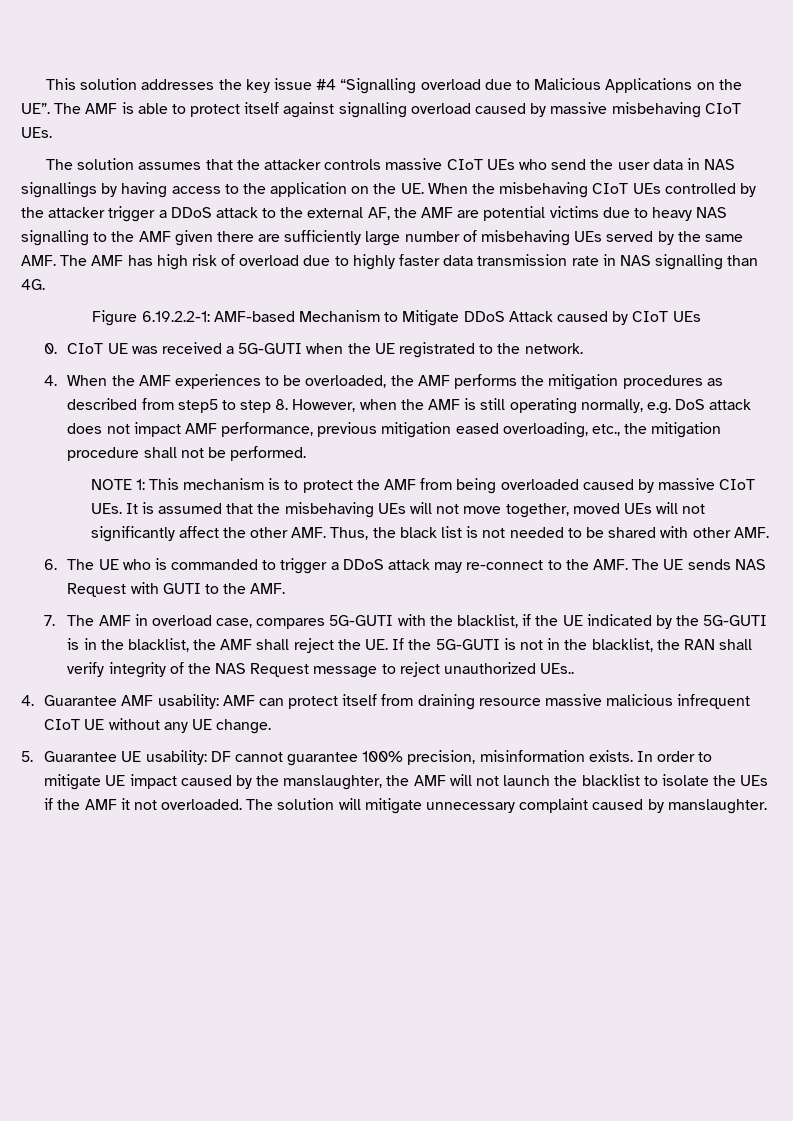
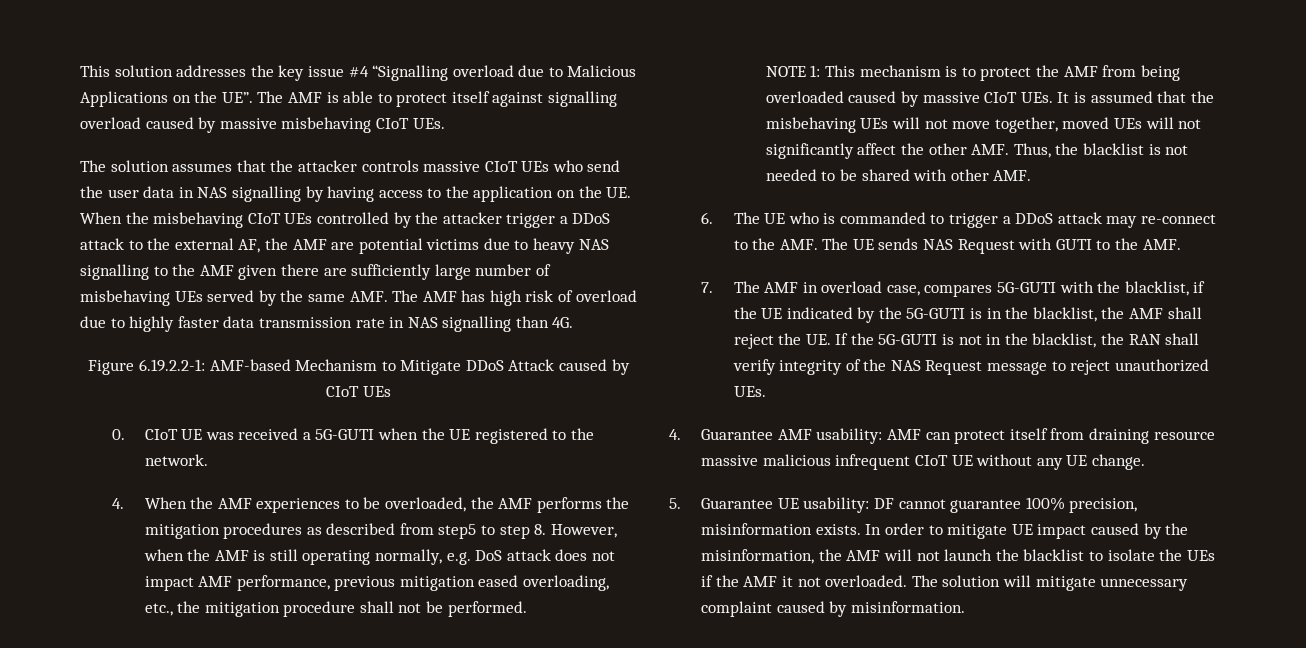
[21,182,97,198] signallings -> [231,186,301,202] signalling
[399,342,476,358] registrated -> [474,428,548,444] registered
[399,526,463,538] black list -> [1082,143,1144,155] blacklist
[540,663,575,674] UEs.. -> [733,386,766,397] UEs.
[283,775,383,790] manslaughter, -> [701,549,815,564] misinformation,
[667,799,767,814] manslaughter. -> [851,601,966,613] misinformation.

